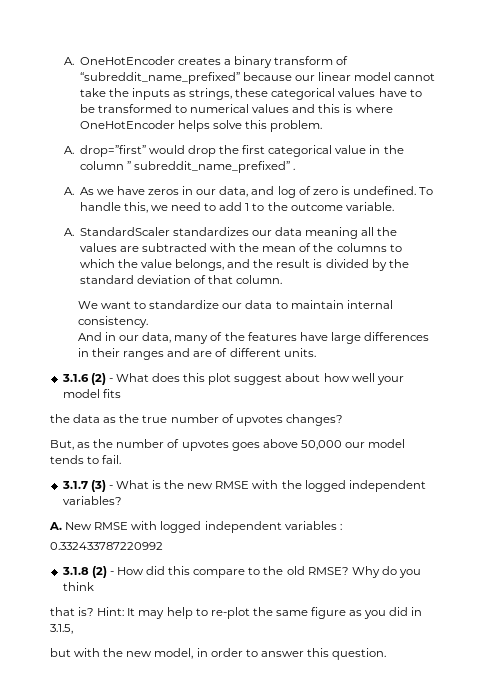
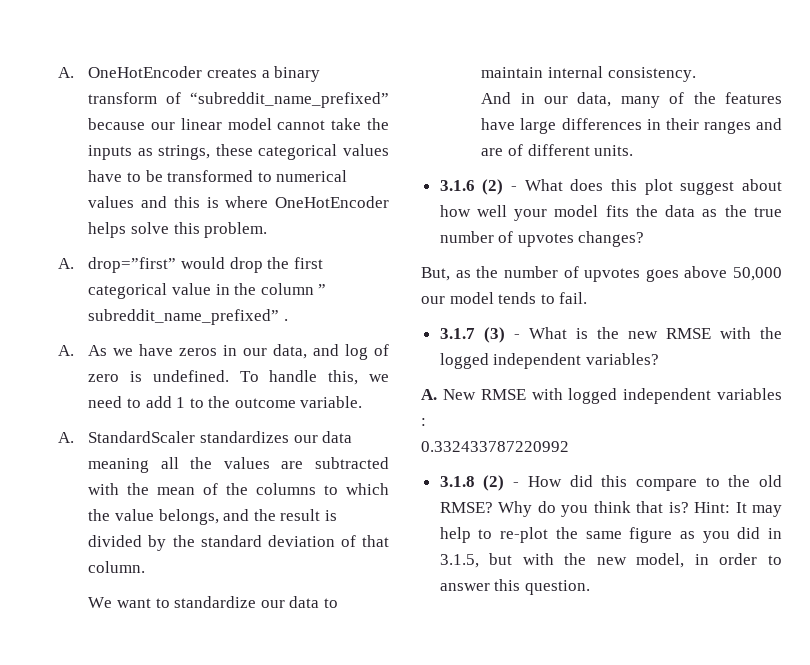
(121, 393) // -> (629, 211) none
(94, 586) // -> (631, 507) none
(73, 629) // -> (479, 561) none

